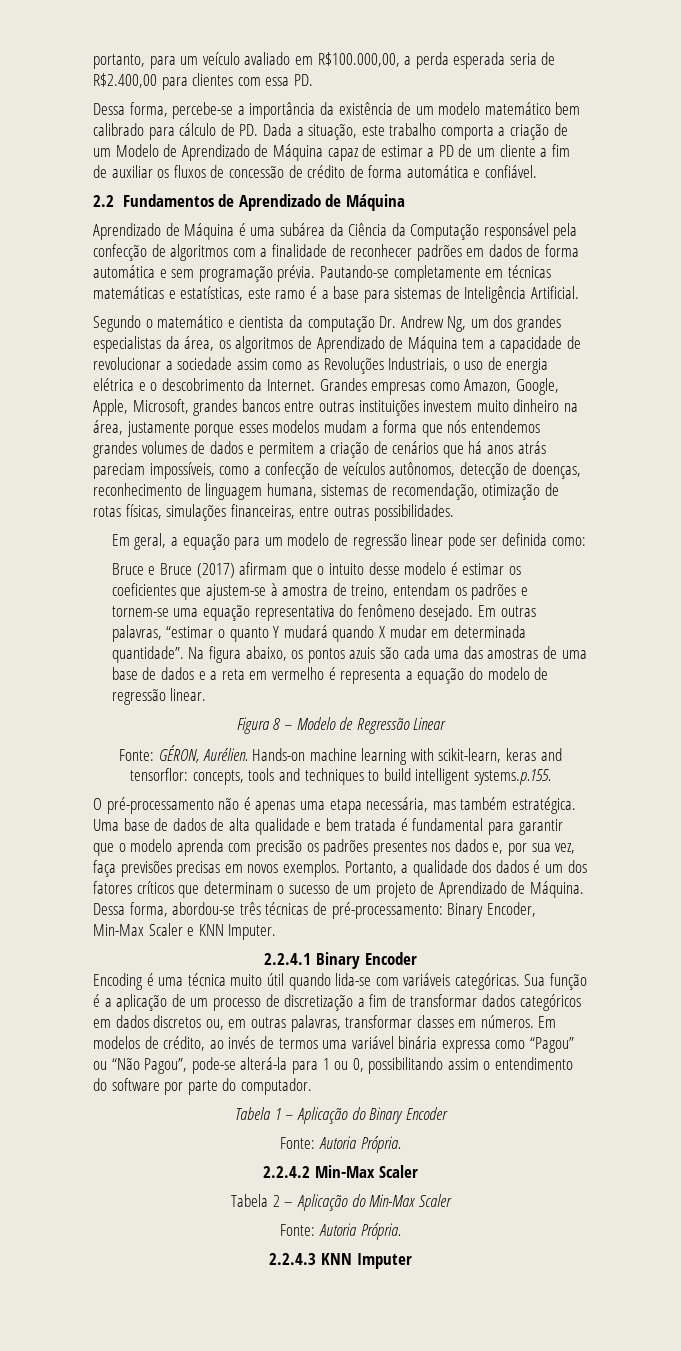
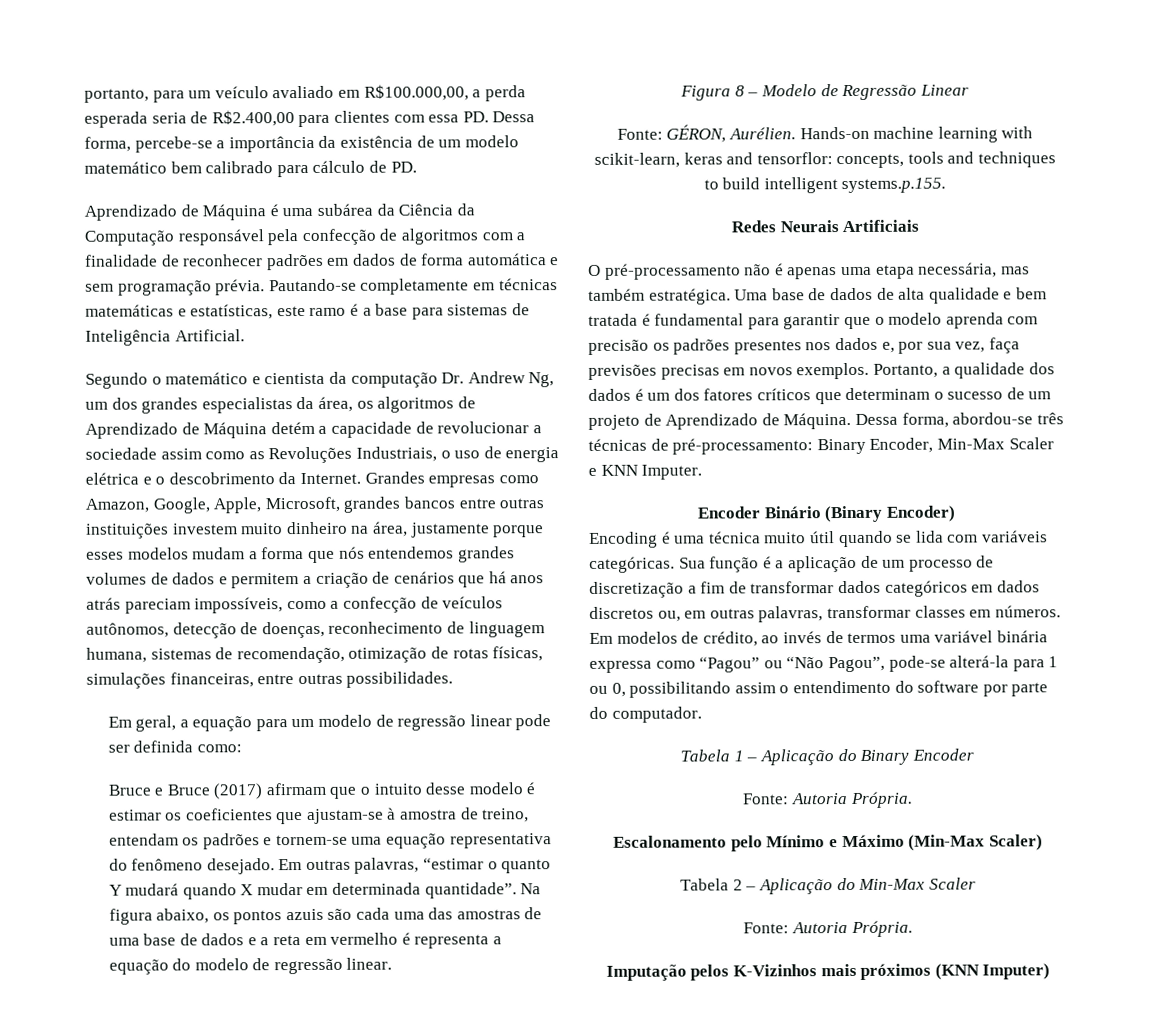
(313, 80) // -> (489, 117) none
[262,123,568,140] [93,144,570,161] [93,165,538,178] [93,194,405,211] Dada a situação, este trabalho comporta a criação de um Modelo de Aprendizado de Máquina capaz de estimar a PD de um cliente a fim de auxiliar os fluxos de concessão de crédito de forma automática e confiável. // 2.2 Fundamentos de Aprendizado de Máquina -> (417, 167) none
[462,338,485,349] tem -> [270,421,315,435] detém
[206,584,267,600] ajustem-se -> [306,808,384,824] ajustam-se
(551, 777) none -> [730,219,920,233] // Redes Neurais Artificiais
[264,952,417,969] 2.2.4.1 Binary Encoder -> [697,505,956,523] Encoder Binário (Binary Encoder)
[335,973,372,986] lida-se -> [896,530,944,543] se lida
[263,1165,418,1178] 2.2.4.2 Min-Max Scaler -> [613,834,1043,852] Escalonamento pelo Mínimo e Máximo (Min-Max Scaler)
[269,1253,412,1269] 2.2.4.3 KNN Imputer -> [605,963,1051,981] Imputação pelos K-Vizinhos mais próximos (KNN Imputer)

